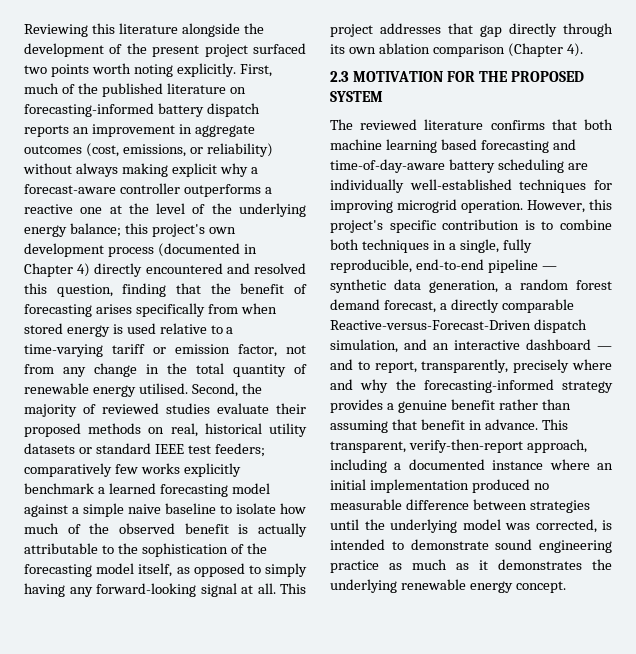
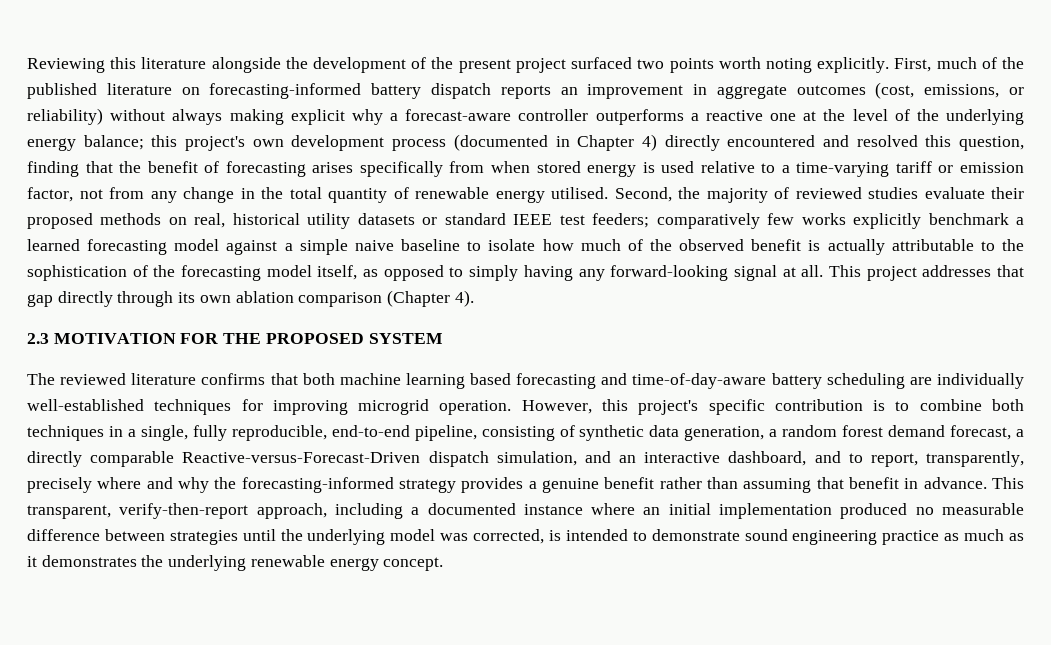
[487,259,557,273] pipeline — -> [414,425,575,441] pipeline, consisting of
[526,339,612,350] dashboard — -> [728,451,807,466] dashboard,

